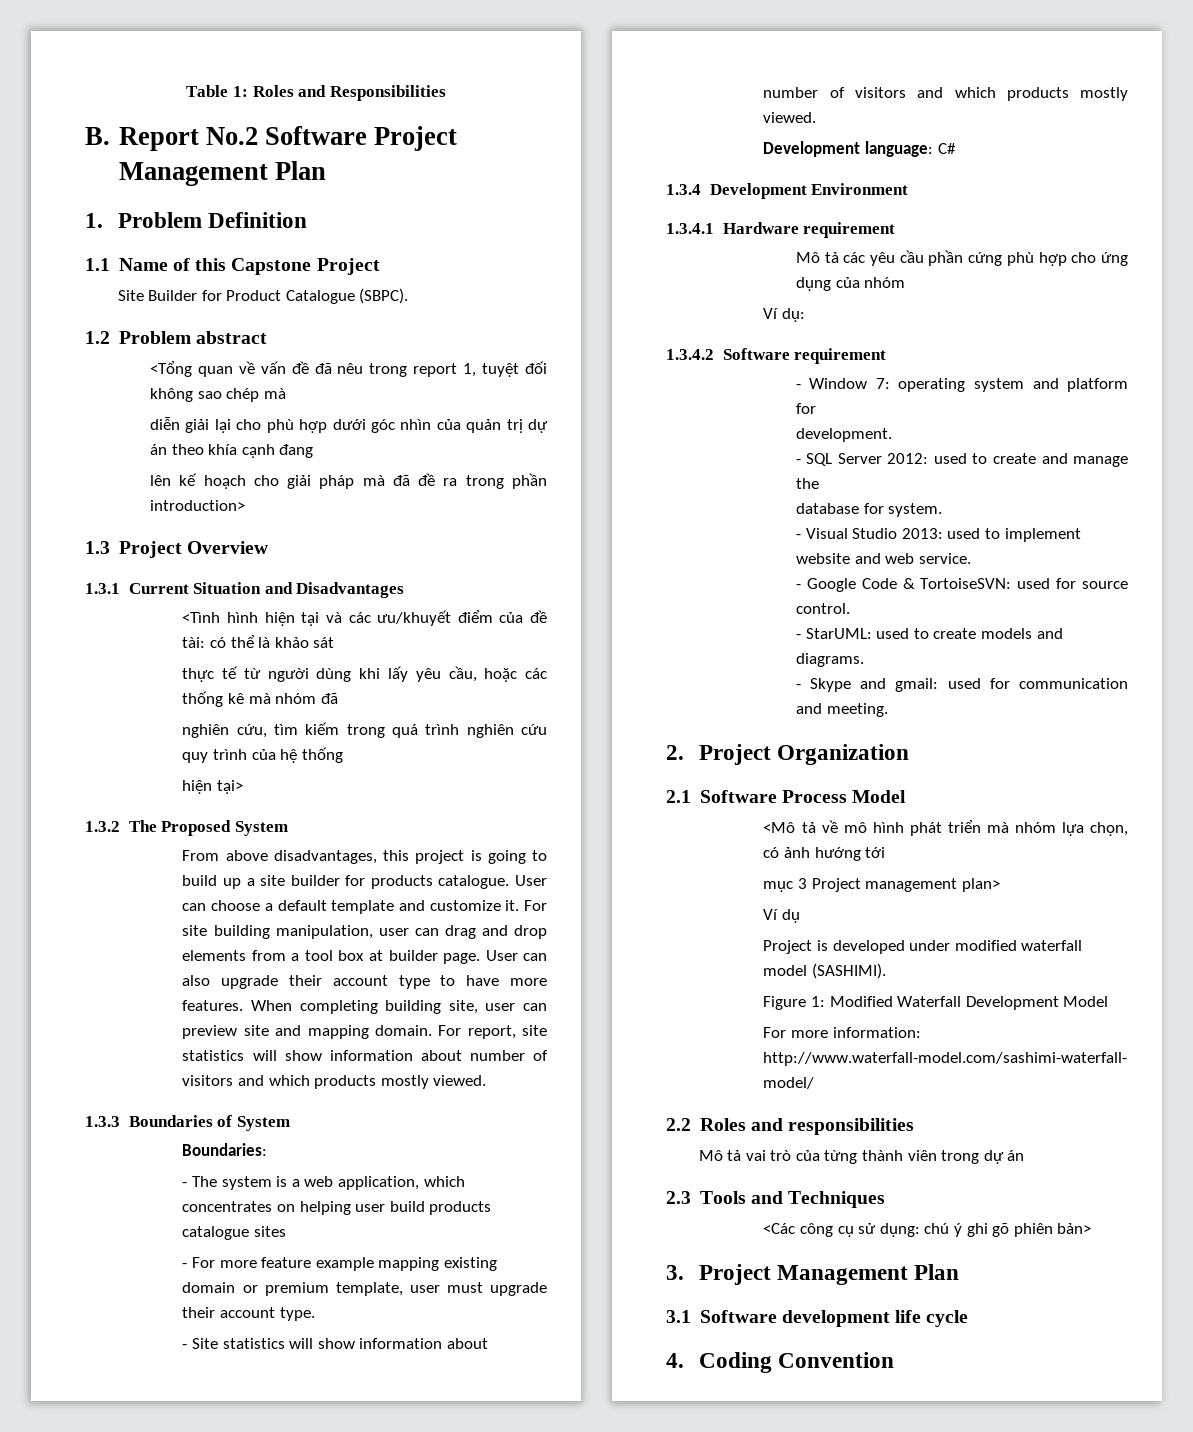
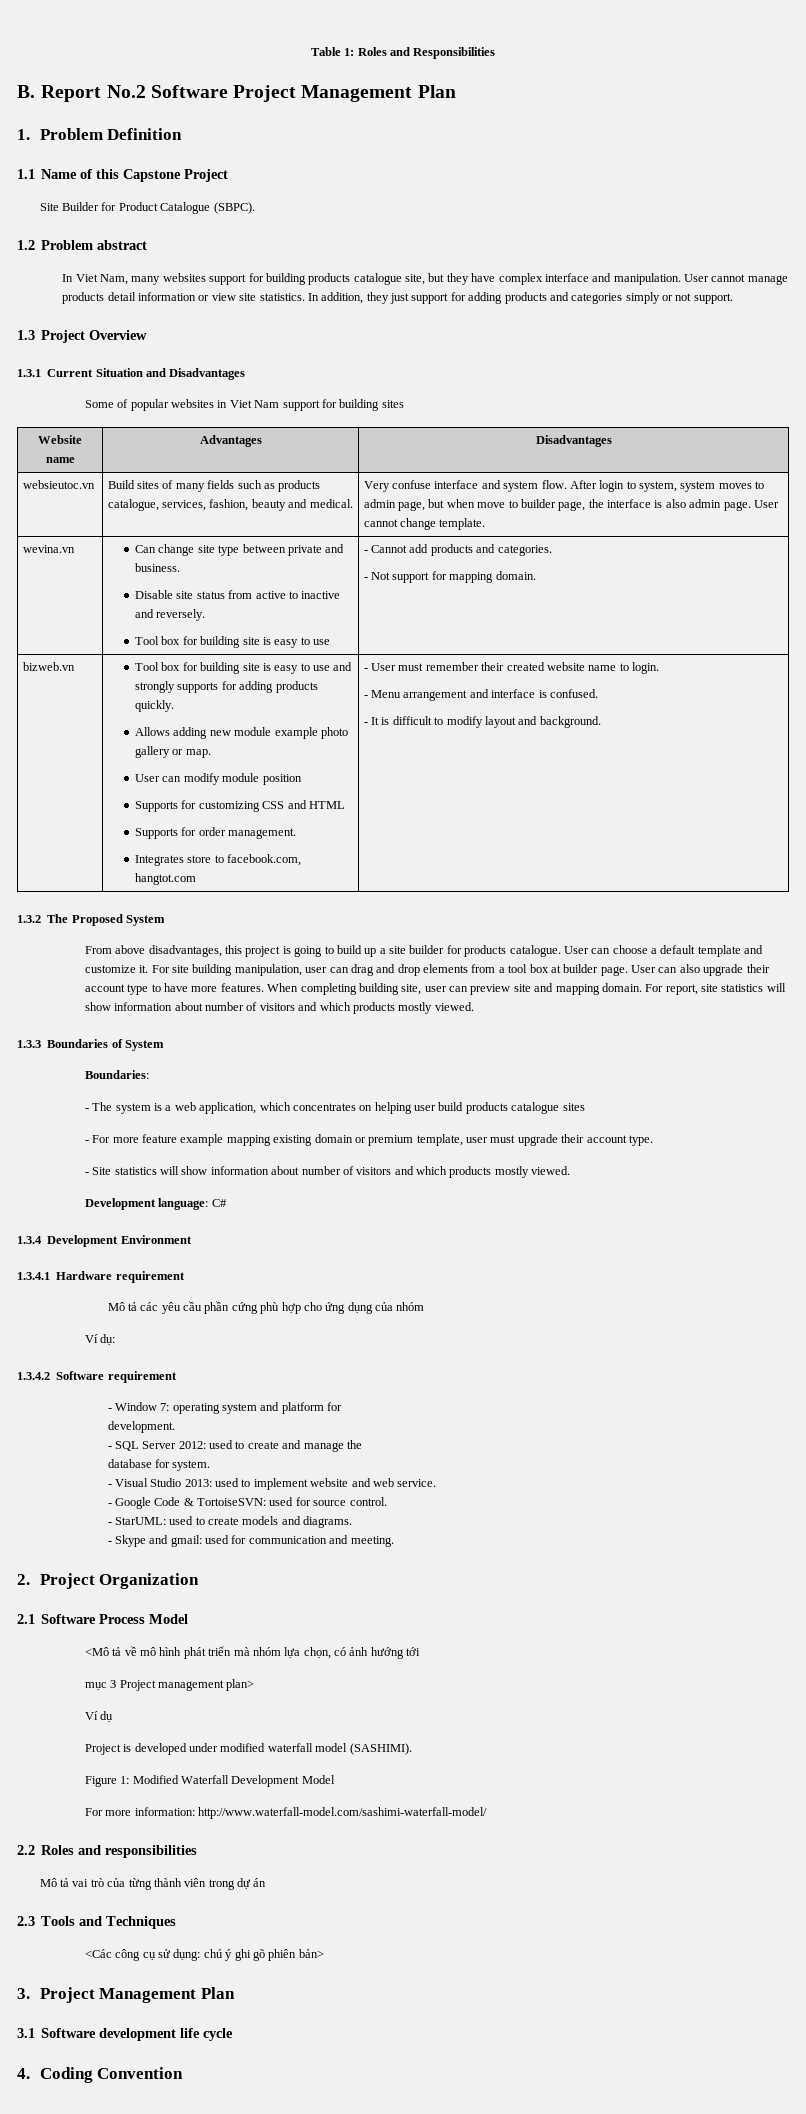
[149,361,547,377] [149,388,286,402] [149,417,549,433] [149,444,314,458] [149,473,547,489] [149,500,245,511] <Tổng quan về vấn đề đã nêu trong report 1, tuyệt đối không sao chép mà // diễn giải lại cho phù hợp dưới góc nhìn của quản trị dự án theo khía cạnh đang // lên kế hoạch cho giải pháp mà đã đề ra trong phần introduction> -> [62,273,788,285] [62,292,733,304] In Viet Nam, many websites support for building products catalogue site, but they have complex interface and manipulation. User cannot manage products detail information or view site statistics. In addition, they just support for adding products and categories simply or not support.
[182,610,547,626] [182,635,335,648] [182,666,547,682] [182,691,338,707] [182,722,547,738] [182,747,343,763] [182,780,244,794] <Tình hình hiện tại và các ưu/khuyết điểm của đề tài: có thể là khảo sát // thực tế từ người dùng khi lấy yêu cầu, hoặc các thống kê mà nhóm đã // nghiên cứu, tìm kiếm trong quá trình nghiên cứu quy trình của hệ thống // hiện tại> -> [84,399,404,411] [38,435,82,444] [45,457,75,463] [199,435,262,447] [535,435,612,447] [22,480,95,489] [107,480,321,492] [107,499,353,511] [363,480,765,492] [363,499,779,511] [363,518,486,530] [22,545,75,553] [135,544,345,556] [135,563,181,572] [135,590,341,599] [135,609,206,621] [135,636,331,648] [363,544,552,556] [363,571,536,583] [22,662,75,671] [135,662,353,674] [135,681,318,693] [135,700,175,712] [135,727,348,739] [135,746,211,758] [135,773,302,785] [135,800,345,812] [135,827,297,839] [135,854,302,866] [135,873,197,885] [363,662,660,674] [363,689,598,701] [363,716,601,728] Some of popular websites in Viet Nam support for building sites // Website name | Advantages | Disadvantages // websieutoc.vn | Build sites of many fields such as products catalogue, services, fashion, beauty and medical. | Very confuse interface and system flow. After login to system, system moves to admin page, but when move to builder page, the interface is also admin page. User cannot change template. // wevina.vn | Can change site type between private and business. // Disable site status from active to inactive and reversely. // Tool box for building site is easy to use | - Cannot add products and categories. // - Not support for mapping domain. // bizweb.vn | Tool box for building site is easy to use and strongly supports for adding products quickly. // Allows adding new module example photo gallery or map. // User can modify module position // Supports for customizing CSS and HTML // Supports for order management. // Integrates store to facebook.com, hangtot.com | - User must remember their created website name to login. // - Menu arrangement and interface is confused. // - It is difficult to modify layout and background.

